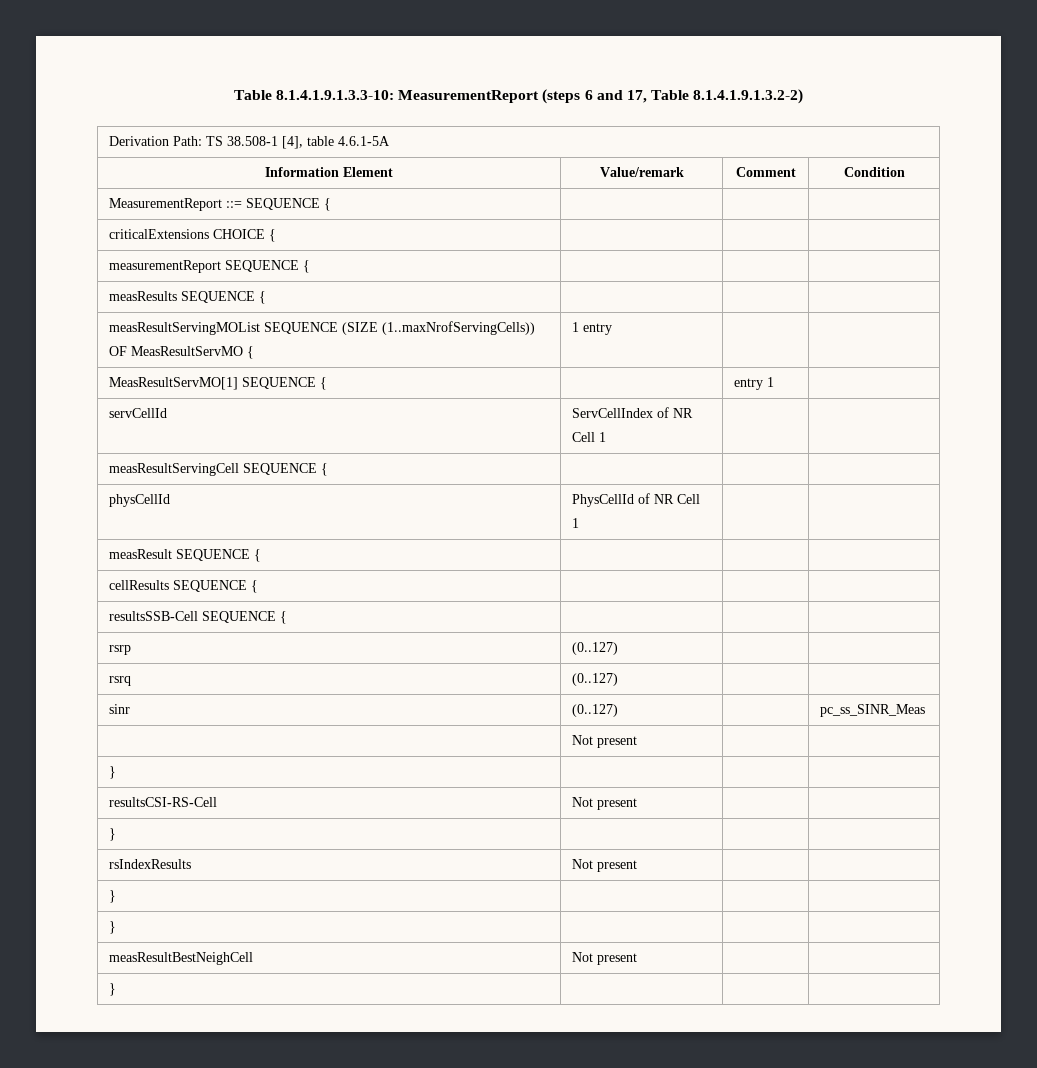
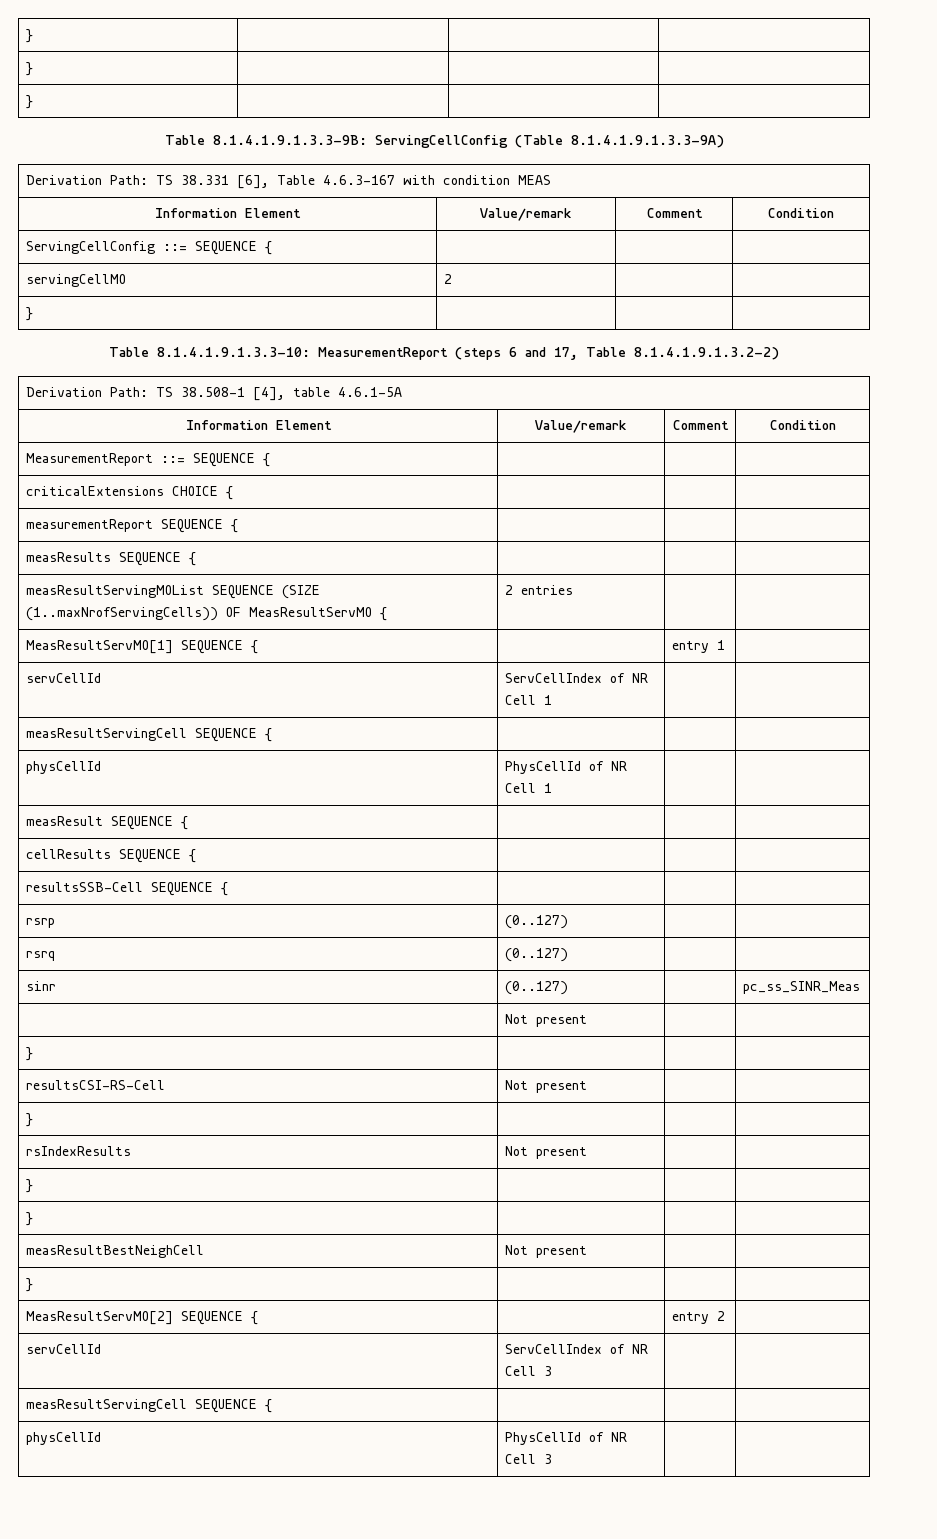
(233, 95) none -> [25,29,33,43] [25,62,33,76] [25,95,33,109] [164,135,724,148] [25,175,551,189] [155,208,301,218] [480,208,572,221] [646,208,703,218] [768,208,834,218] [25,241,272,255] [25,274,126,287] [443,274,452,284] [25,307,33,321] } | | | // } | | | // } | | | // Table 8.1.4.1.9.1.3.3-9B: ServingCellConfig (Table 8.1.4.1.9.1.3.3-9A) // Derivation Path: TS 38.331 [6], Table 4.6.3-167 with condition MEAS // Information Element | Value/remark | Comment | Condition // ServingCellConfig ::= SEQUENCE { | | | // servingCellMO | 2 | | // } | | | //
[572,322,613,335] 1 entry -> [504,585,573,595] 2 entries
(117, 989) none -> [25,1311,258,1325] [671,1311,725,1324] [25,1344,101,1354] [504,1344,648,1354] [504,1366,552,1376] [25,1399,272,1413] [25,1432,101,1445] [504,1432,627,1445] [504,1454,552,1464] // MeasResultServMO[2] SEQUENCE { | | entry 2 | // servCellId | ServCellIndex of NR Cell 3 | | // measResultServingCell SEQUENCE { | | | // physCellId | PhysCellId of NR Cell 3 | |

